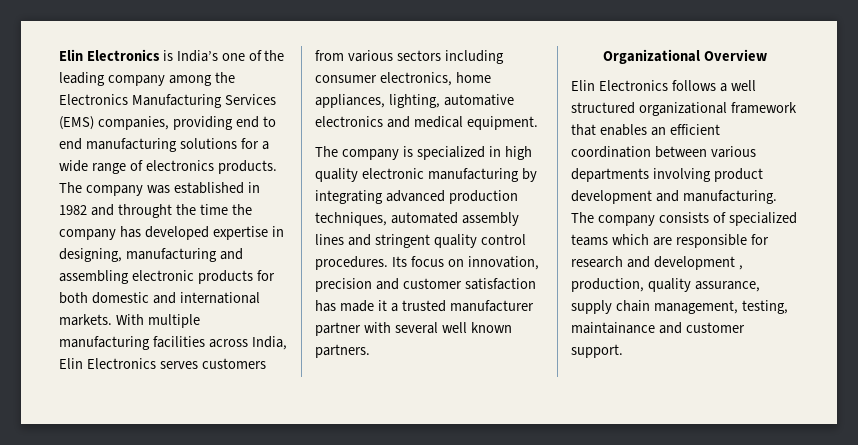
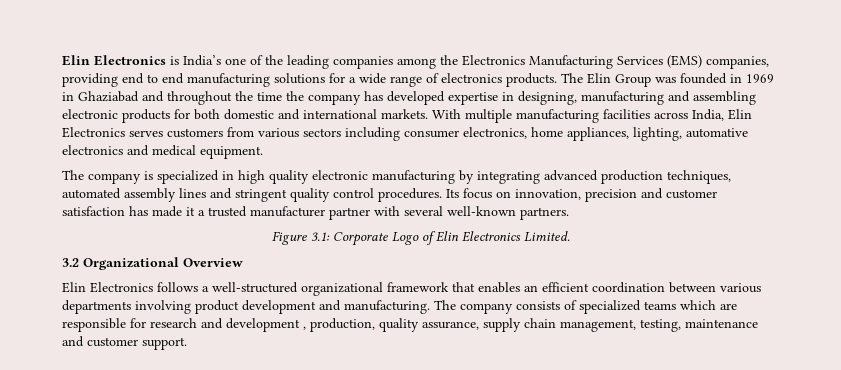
[107,75,165,86] company -> [333,56,393,69] companies
[85,182,260,196] [59,204,172,218] company was established in 1982 and throught -> [587,73,774,87] [62,91,232,105] Elin Group was founded in 1969 in Ghaziabad and throughout
[441,322,512,333] well known -> [447,206,516,216] well-known
(370, 351) none -> [271,231,570,246] [62,258,79,267] Figure 3.1: Corporate Logo of Elin Electronics Limited. // 3.2
[730,80,756,91] [571,102,635,114] well structured -> [212,282,298,293] well-structured
[571,322,655,334] maintainance -> [685,319,758,328] maintenance

